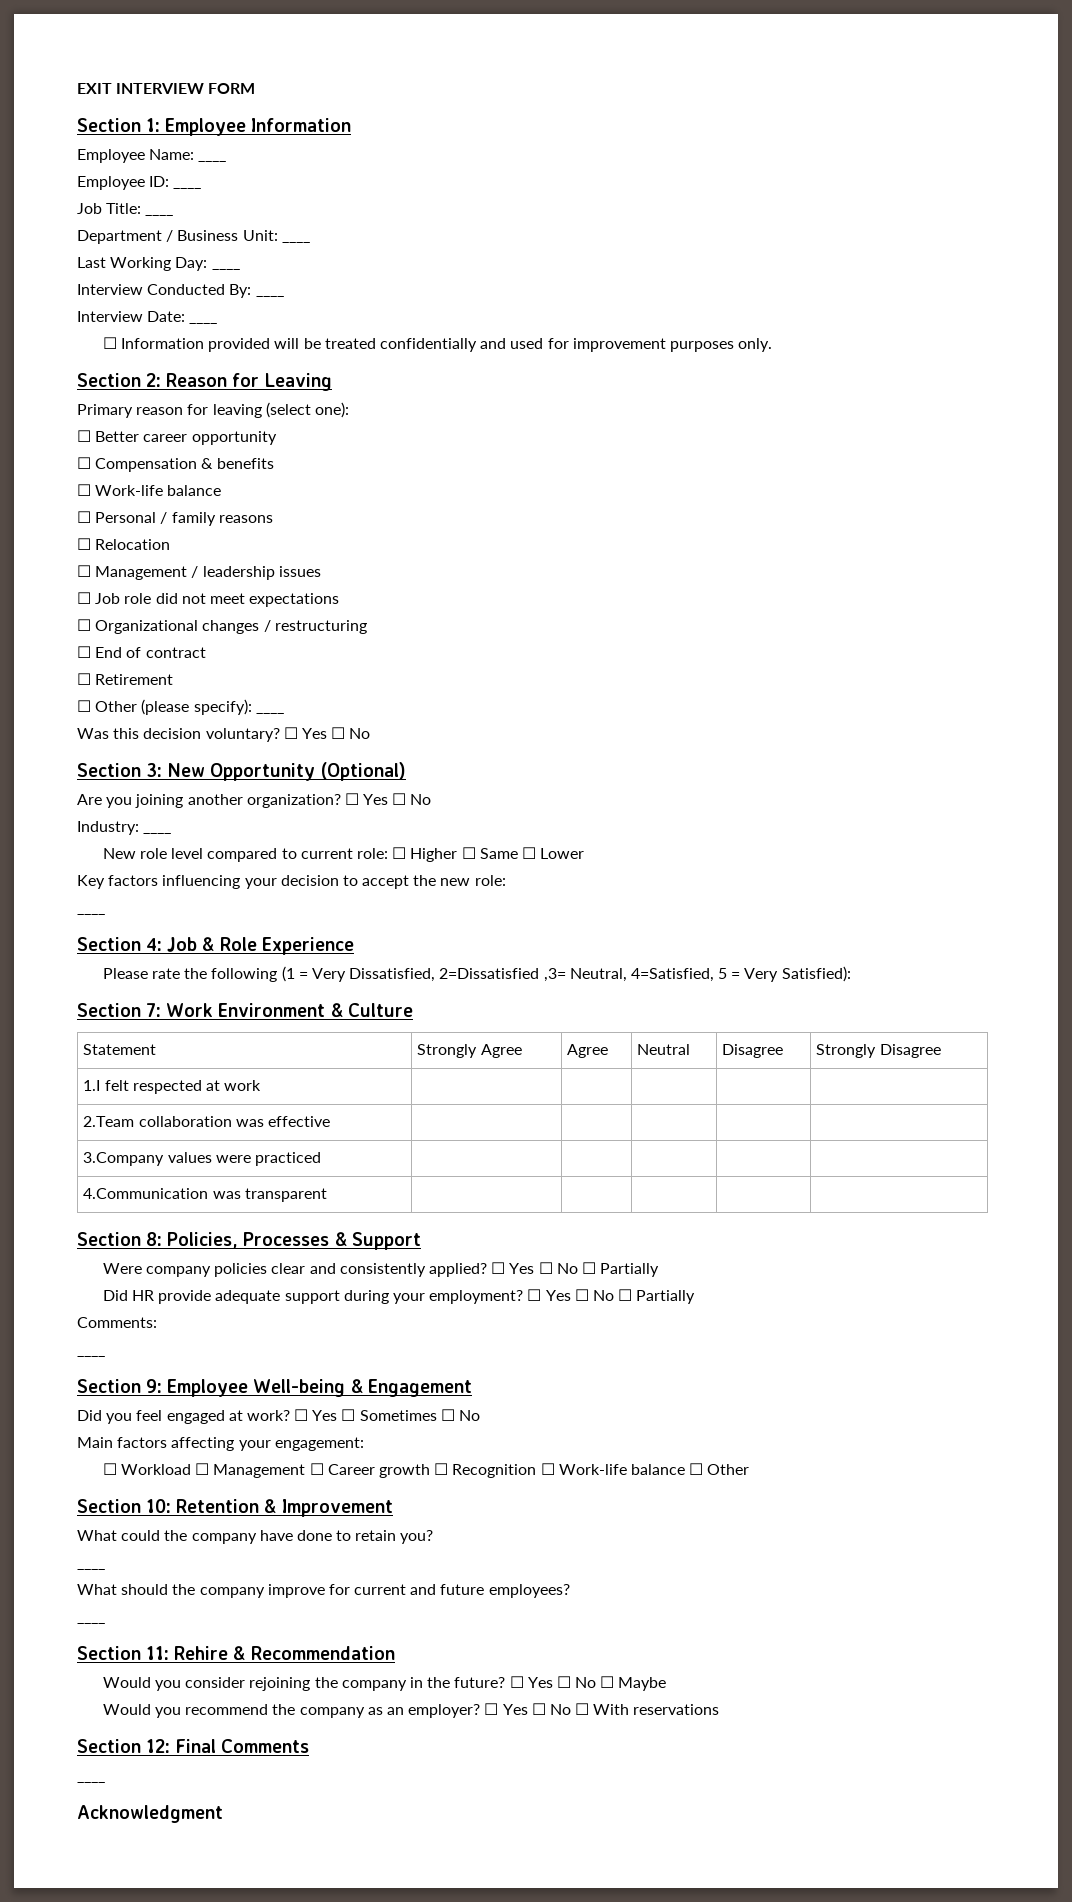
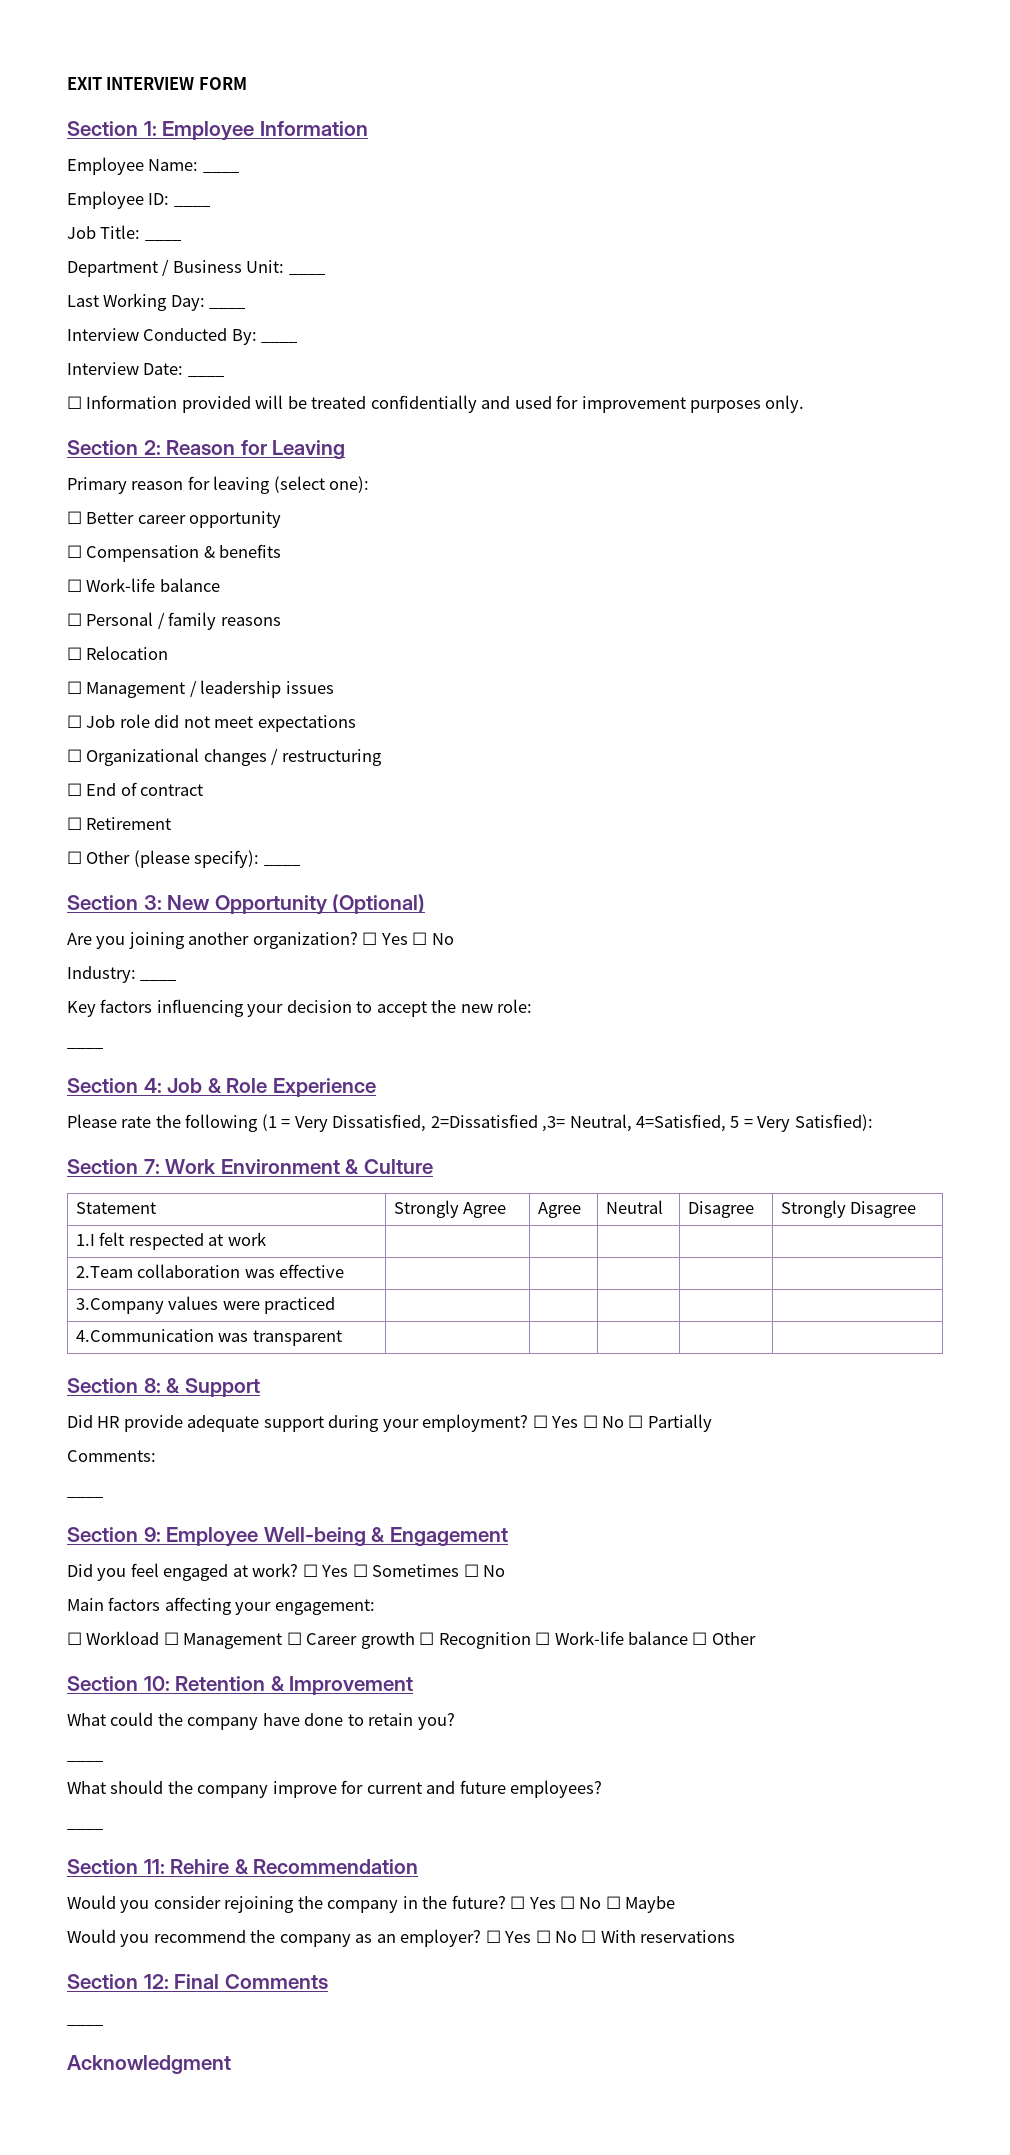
[77,727,371,742] // Was this decision voluntary? ☐ Yes ☐ No -> (300, 865) none
[102,847,585,862] // New role level compared to current role: ☐ Higher ☐ Same ☐ Lower -> (177, 980) none
[167,1232,330,1249] Policies, Processes -> (161, 1385) none
[102,1262,660,1277] // Were company policies clear and consistently applied? ☐ Yes ☐ No ☐ Partially -> (260, 1387) none

